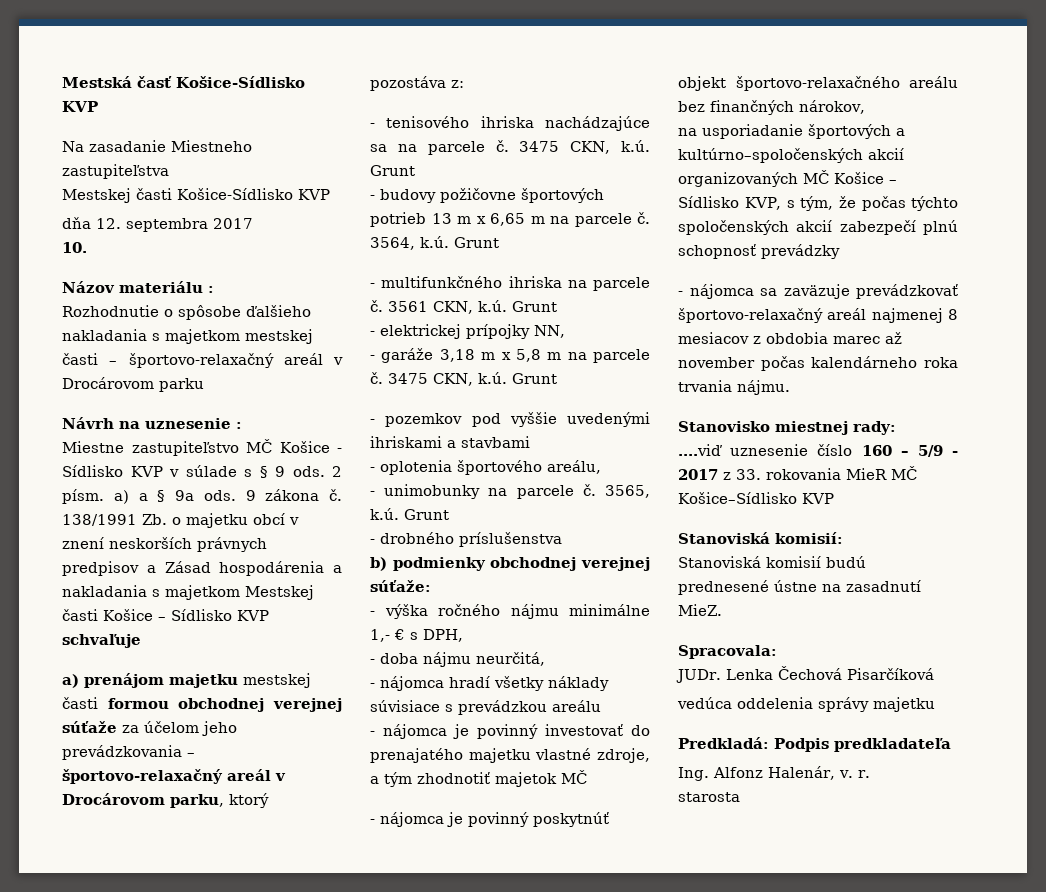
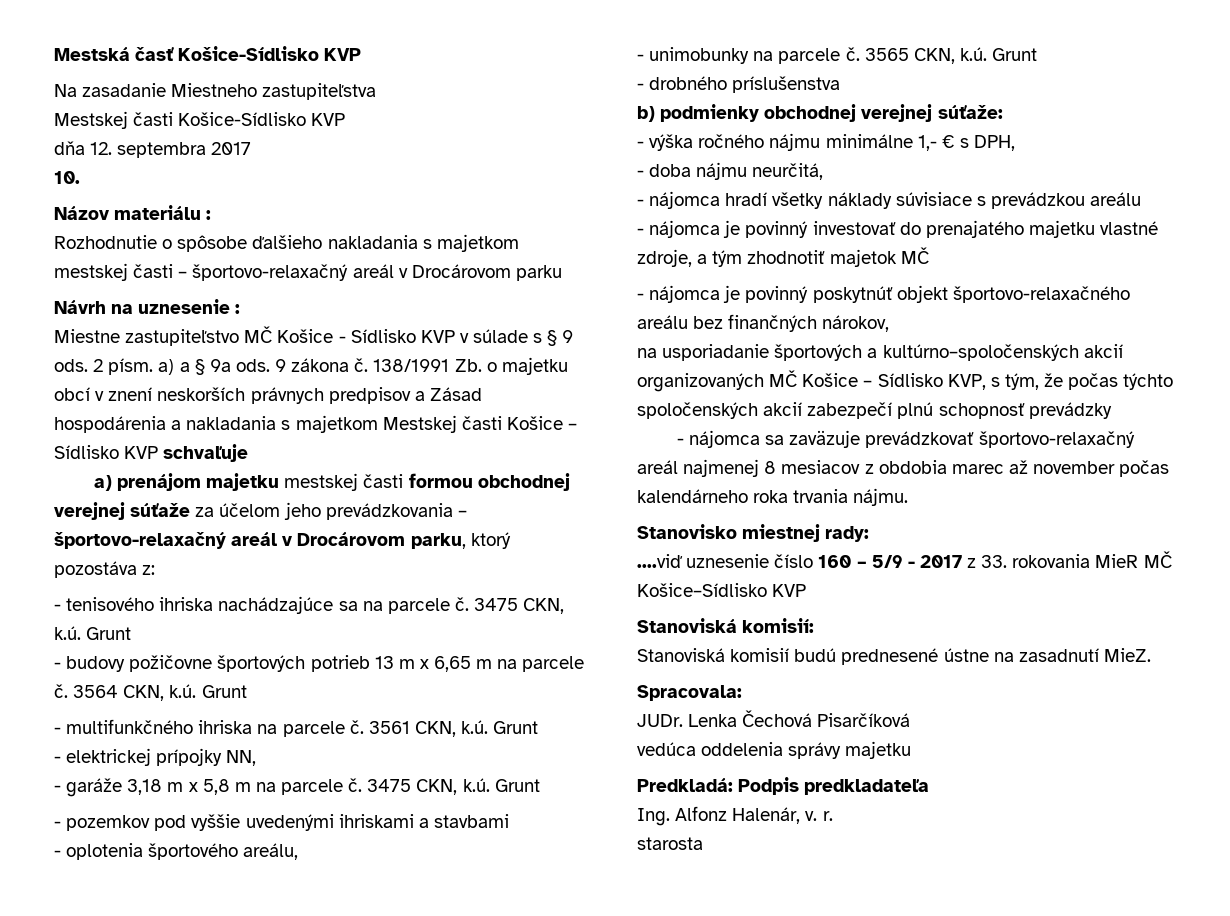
[370,237,415,250] 3564, -> [73,685,165,701] 3564 CKN,
[605,485,650,498] 3565, -> [864,48,955,64] 3565 CKN,

